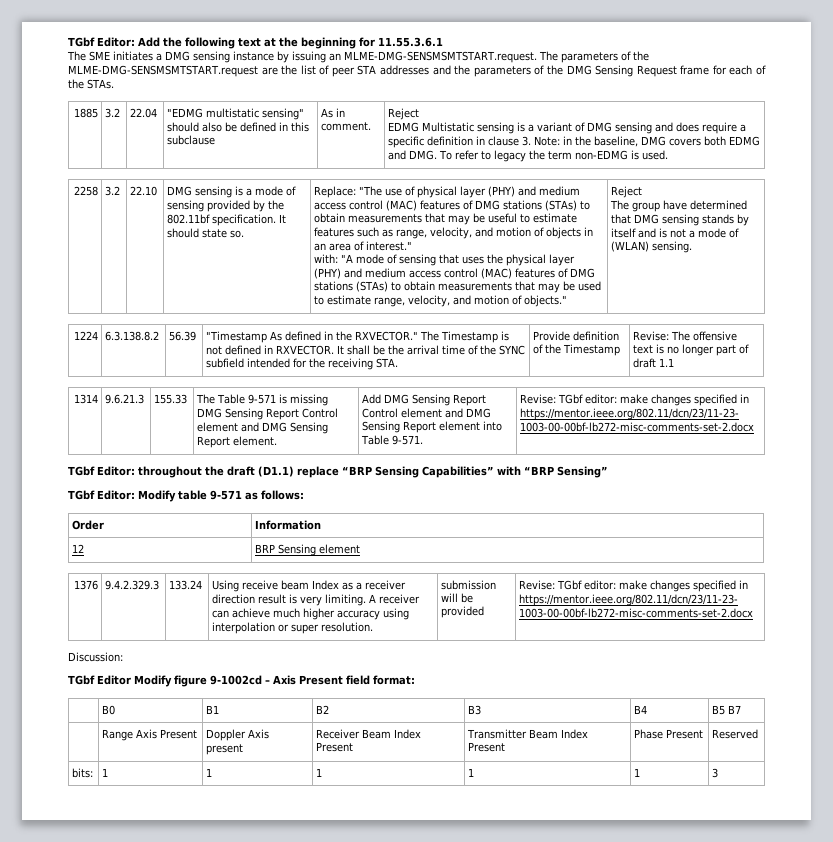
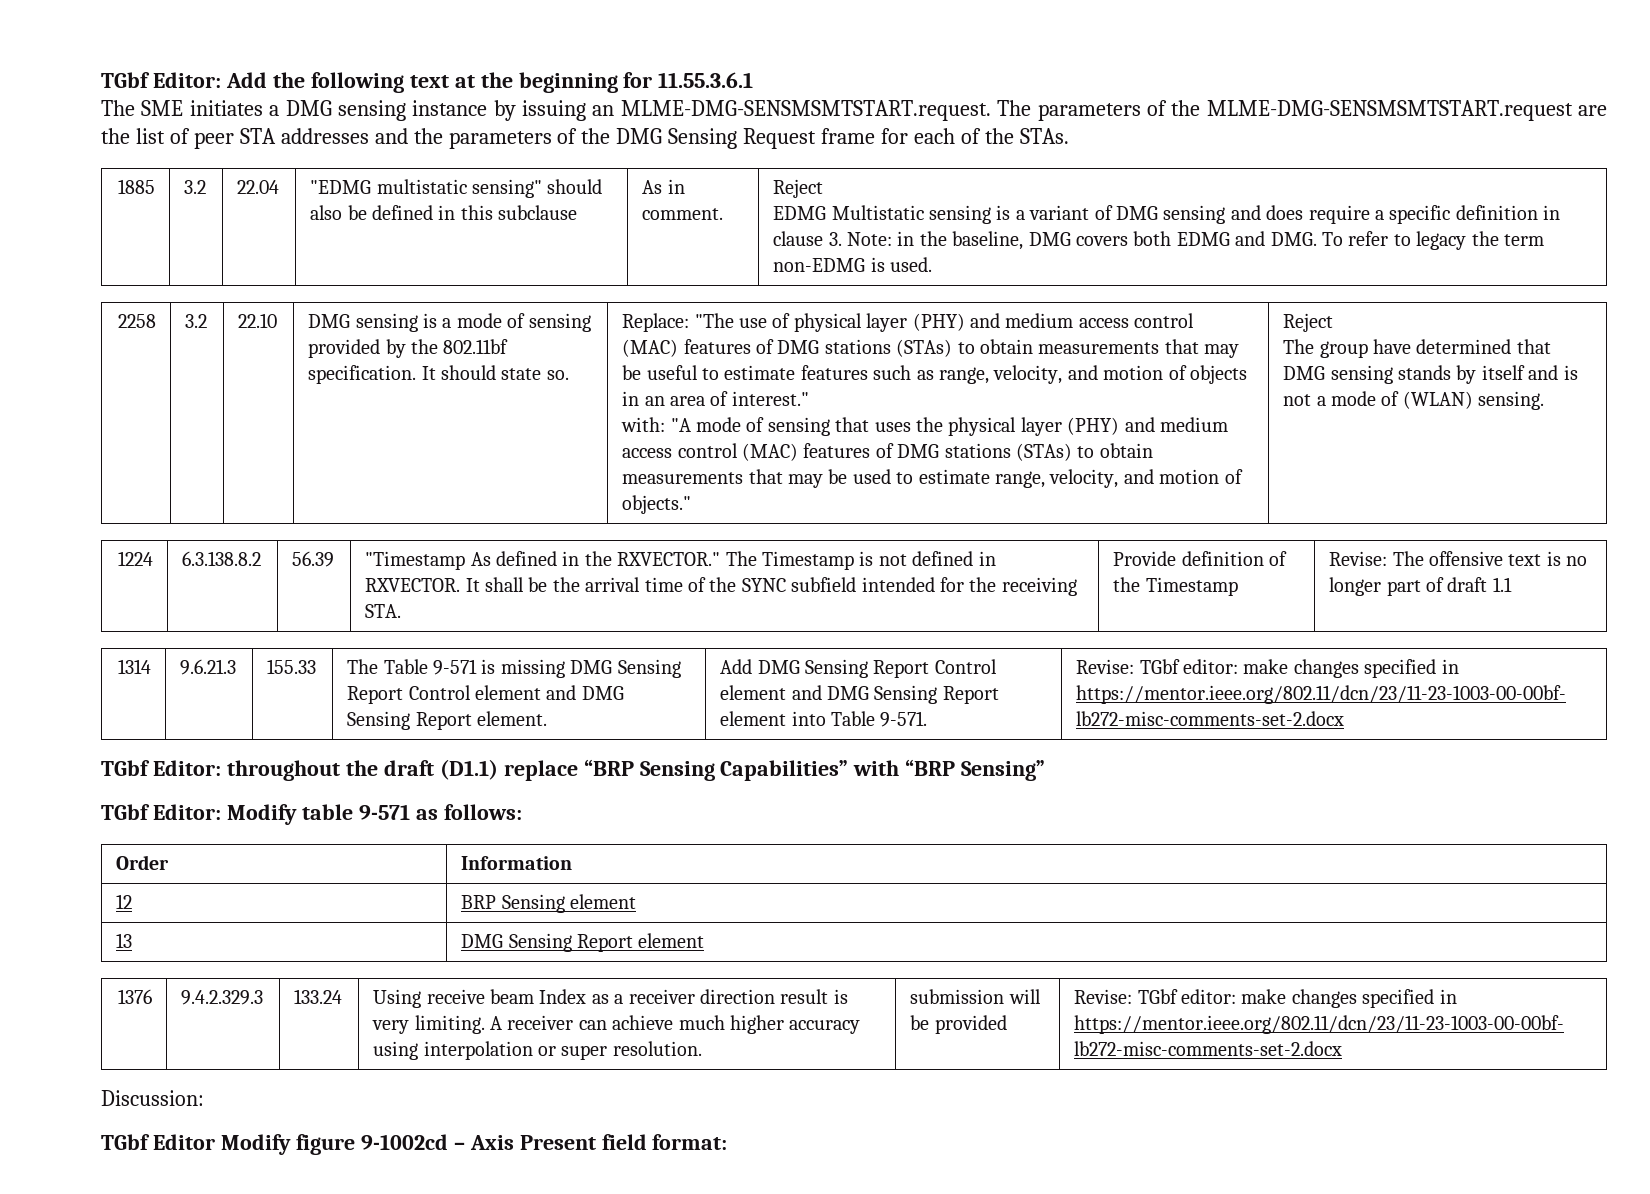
(361, 549) none -> [116,933,133,948] [461,933,705,952] // 13 | DMG Sensing Report element
[102,705,116,715] [206,705,220,714] [316,705,330,714] [468,705,482,715] [634,705,648,714] [712,705,742,715] [102,729,198,741] [206,729,270,741] [206,744,244,755] [316,729,422,739] [316,742,354,752] [467,729,589,739] [468,742,506,752] [634,729,704,739] [712,729,759,739] [72,768,94,778] [102,768,109,777] [206,768,213,777] [316,768,323,777] [468,768,475,777] [634,768,641,777] [712,768,719,778] // | B0 | B1 | B2 | B3 | B4 | B5 B7 // | Range Axis Present | Doppler Axis present | Receiver Beam Index Present | Transmitter Beam Index Present | Phase Present | Reserved // bits: | 1 | 1 | 1 | 1 | 1 | 3 -> (728, 1142) none

